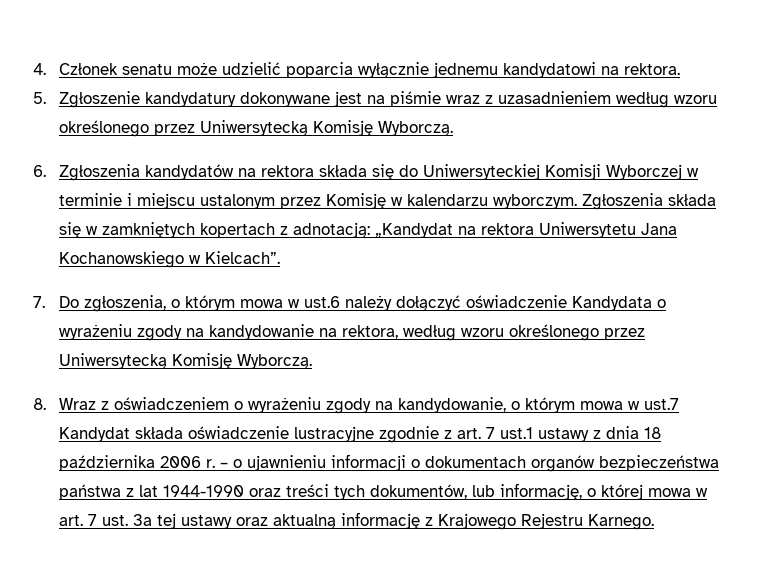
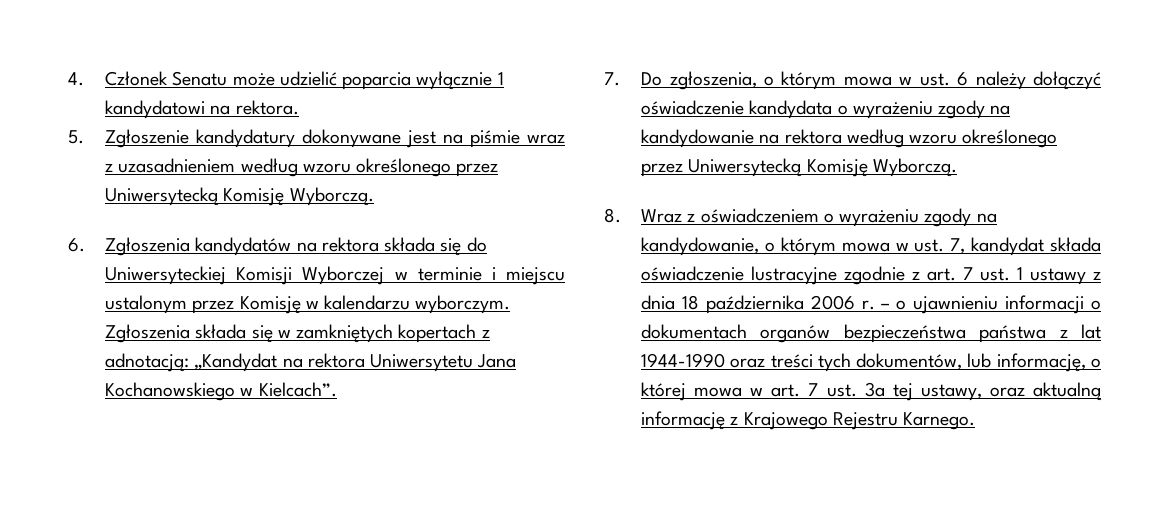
[122,64,173,75] senatu -> [172,71,228,86] Senatu
[433,62,499,78] jednemu -> [497,72,504,85] 1
[304,296,341,308] ust.6 -> [919,72,969,86] ust. 6
[572,296,653,311] Kandydata -> [749,100,833,119] kandydata
[342,325,399,339] rektora, -> [784,129,842,144] rektora
[644,398,680,410] [59,427,131,442] ust.7 Kandydat -> [914,237,1045,256] ust. 7, kandydat
[500,427,534,439] ust.1 -> [980,267,1024,281] ust. 1
[181,515,233,529] ustawy -> [920,384,982,401] ustawy,

